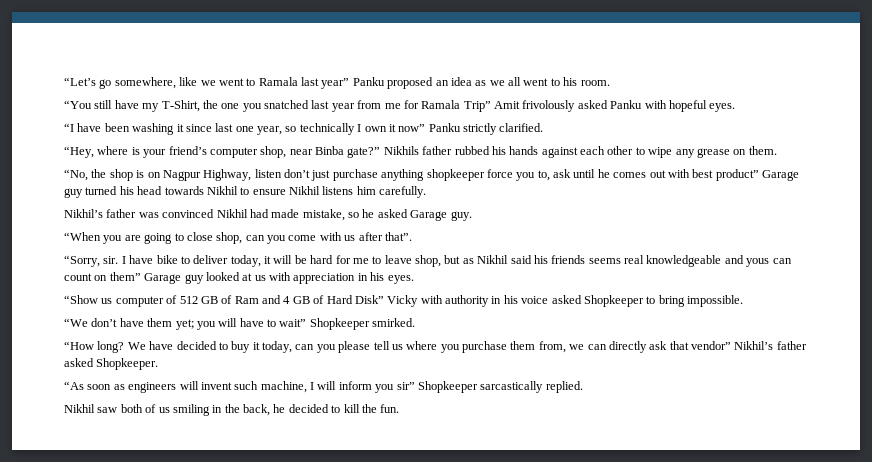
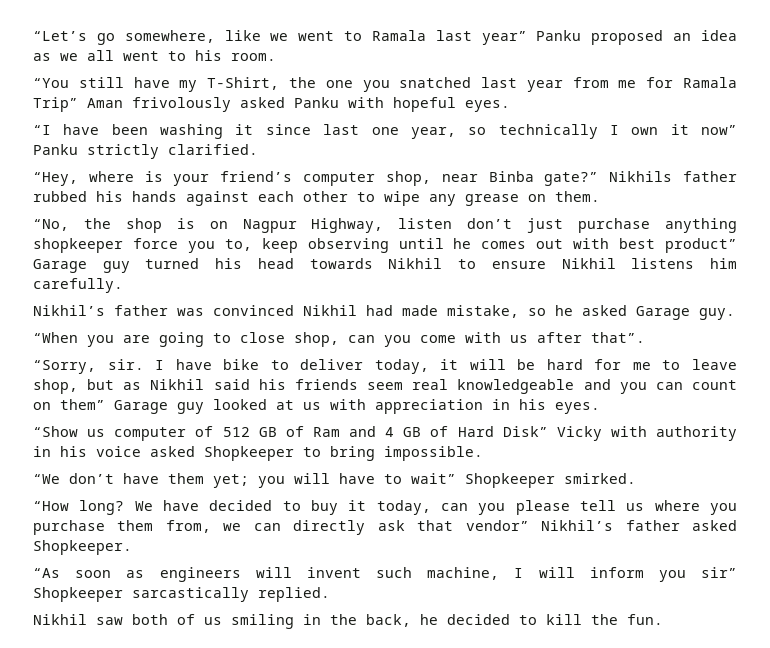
[494,101,520,109] Amit -> [87,98,123,108] Aman
[553,169,571,178] ask -> [261,238,389,253] keep observing
[588,258,621,264] seems -> [367,382,404,390] seem
[746,258,770,267] yous -> [619,382,647,394] you

